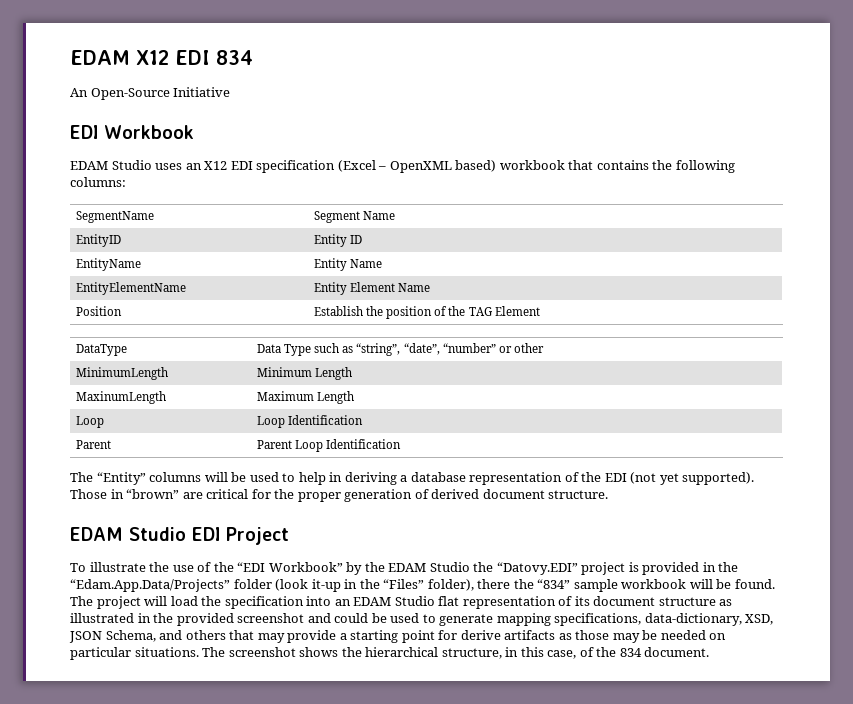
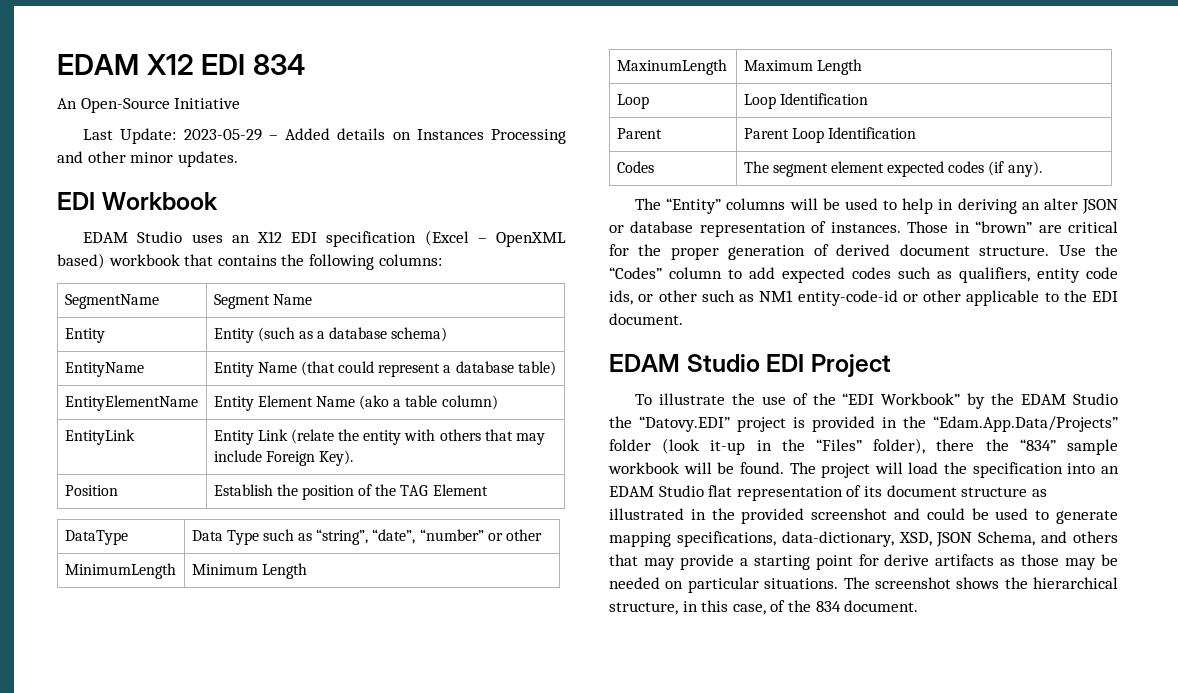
(231, 92) none -> [83,128,566,144] [57,151,238,167] // Last Update: 2023-05-29 – Added details on Instances Processing and other minor updates.
[76,234,122,247] [314,234,363,247] [76,258,142,271] [314,258,383,271] [76,282,187,295] [314,282,431,295] EntityID | Entity ID // EntityName | Entity Name // EntityElementName | Entity Element Name -> [64,328,105,343] [213,327,448,343] [64,362,144,377] [213,361,556,377] [64,395,198,411] [213,395,498,411] [64,429,135,445] [213,429,545,445] [213,450,353,466] Entity | Entity (such as a database schema) // EntityName | Entity Name (that could represent a database table) // EntityElementName | Entity Element Name (ako a table column) // EntityLink | Entity Link (relate the entity with others that may include Foreign Key).
(402, 444) none -> [616,161,654,173] [743,161,1042,177] // Codes | The segment element expected codes (if any).
[400,472,755,485] a database representation of the EDI (not yet supported). -> [1021,198,1118,214] [609,221,901,237] an alter JSON or database representation of instances.
(609, 494) none -> [1058,244,1118,256] [609,267,1118,283] [609,290,1118,306] [609,313,683,325] Use the “Codes” column to add expected codes such as qualifiers, entity code ids, or other such as NM1 entity-code-id or other applicable to the EDI document.

